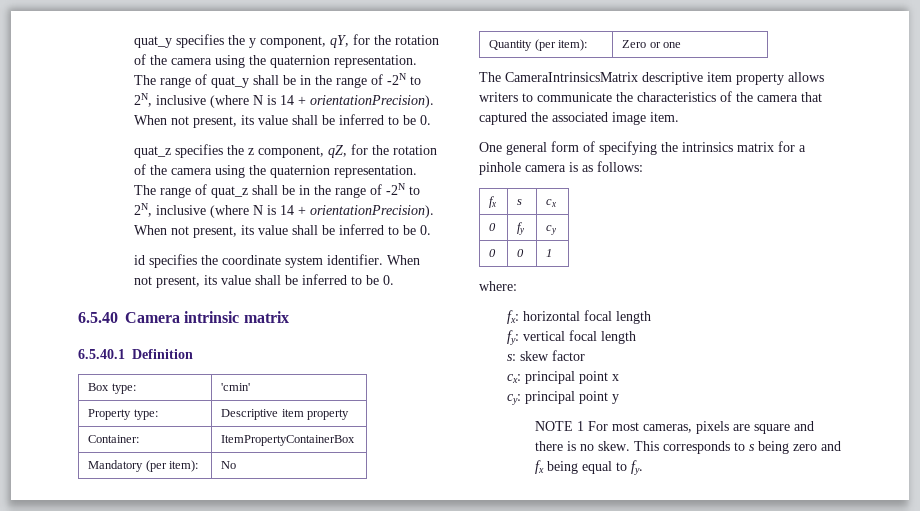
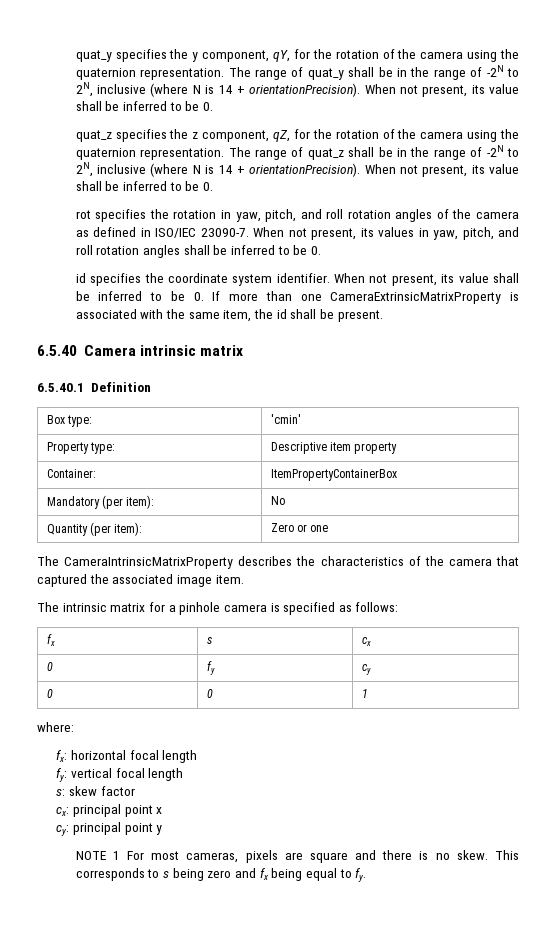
(431, 230) none -> [75,209,519,222] [75,227,520,240] [75,245,321,258] // rot specifies the rotation in yaw, pitch, and roll rotation angles of the camera as defined in ISO/IEC 23090-7. When not present, its values in yaw, pitch, and roll rotation angles shall be inferred to be 0.
(394, 280) none -> [212,291,519,304] [75,309,383,322] If more than one CameraExtrinsicMatrixProperty is associated with the same item, the id shall be present.
[505,72,824,85] [479,92,612,102] CameraIntrinsicsMatrix descriptive item property allows writers to communicate -> [64,556,293,569] CameraIntrinsicMatrixProperty describes
[479,141,733,155] One general form of specifying the intrinsics -> [37,602,107,612] The intrinsic
(578, 167) none -> [283,602,336,615] specified

